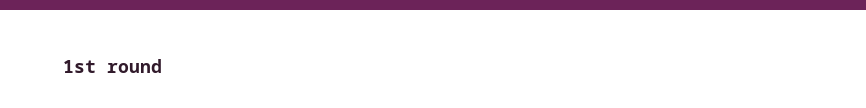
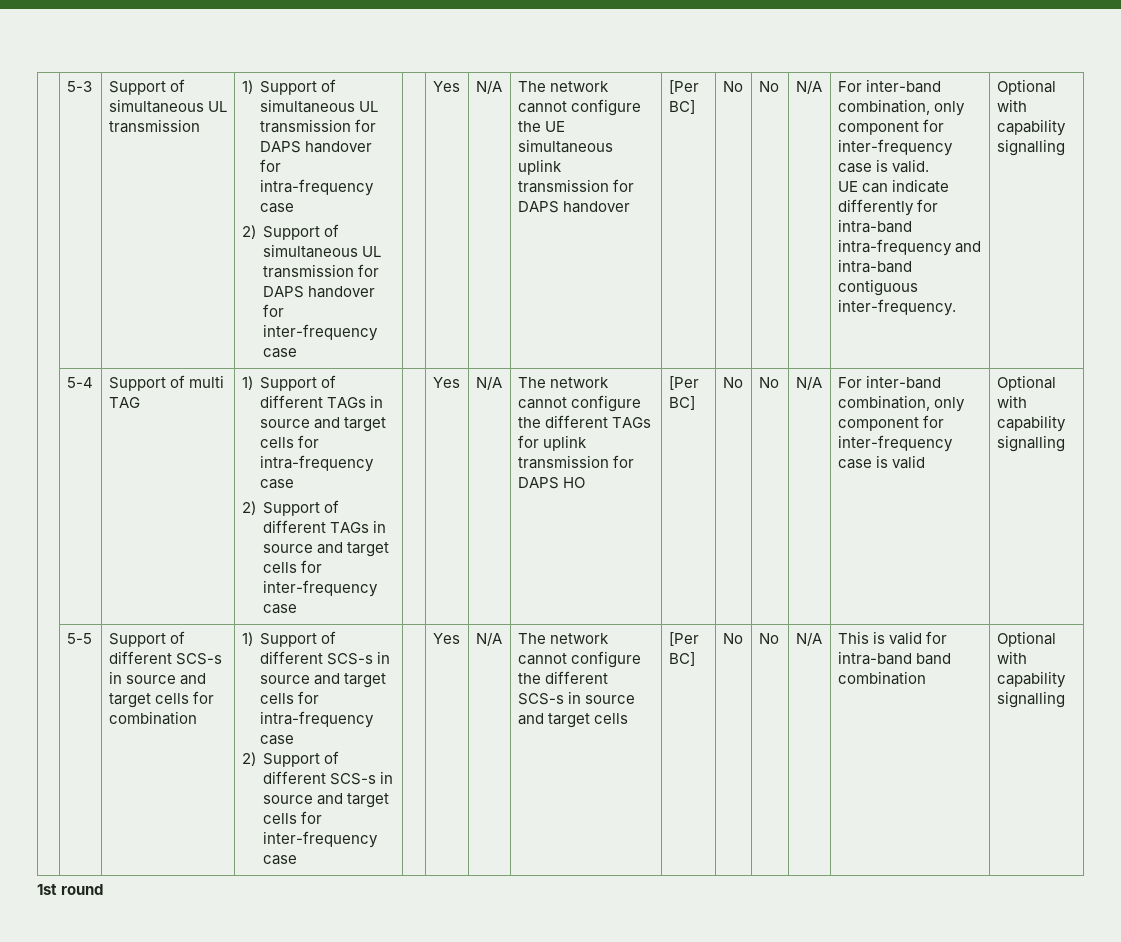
(63, 66) none -> [66,81,92,92] [108,79,185,95] [108,99,227,113] [108,119,200,133] [241,79,337,95] [260,99,379,113] [260,119,377,133] [260,141,373,153] [260,159,282,172] [260,179,375,196] [260,203,295,213] [241,224,340,240] [263,244,382,258] [263,264,380,278] [263,286,376,298] [263,304,285,317] [263,324,379,341] [263,348,298,358] [432,81,460,92] [475,80,502,94] [517,81,609,92] [517,99,641,116] [517,121,565,132] [517,139,613,153] [517,159,562,175] [517,179,634,193] [517,201,630,213] [668,80,699,94] [668,100,695,114] [722,81,743,92] [758,81,779,92] [795,80,822,94] [837,79,941,93] [837,99,965,116] [837,119,944,135] [837,139,953,156] [837,159,929,173] [837,179,949,193] [837,199,938,216] [837,219,912,233] [837,239,981,256] [837,259,912,273] [837,279,918,296] [837,299,956,316] [996,79,1056,95] [996,99,1027,112] [996,119,1066,136] [996,139,1065,156] [66,377,93,388] [108,375,224,391] [108,397,140,408] [241,375,337,391] [260,395,384,408] [260,417,387,432] [260,435,320,448] [260,455,375,472] [260,479,295,489] [241,500,340,516] [263,520,387,533] [263,542,390,557] [263,560,323,573] [263,580,379,597] [263,604,298,614] [432,377,460,388] [475,376,502,390] [517,377,609,388] [517,395,641,412] [517,415,651,428] [517,435,587,451] [517,455,634,469] [517,477,585,489] [668,376,699,390] [668,396,695,410] [722,377,743,388] [758,377,779,388] [795,376,822,390] [837,375,941,389] [837,395,965,412] [837,415,944,431] [837,435,953,452] [837,455,925,469] [996,375,1056,391] [996,395,1027,408] [996,415,1066,432] [996,435,1065,452] [66,633,92,644] [108,631,185,647] [108,651,222,665] [108,671,206,685] [108,691,214,708] [108,711,197,725] [241,631,337,647] [260,651,391,665] [260,673,387,688] [260,691,320,704] [260,711,375,728] [260,735,295,745] [241,751,340,767] [263,771,394,785] [263,793,390,808] [263,811,323,824] [263,831,379,848] [263,855,298,865] [432,633,460,644] [475,632,502,646] [517,633,609,644] [517,651,641,668] [517,671,608,684] [517,691,635,705] [517,713,628,728] [668,632,699,646] [668,652,695,666] [722,633,743,644] [758,633,779,644] [795,632,822,646] [837,631,947,645] [837,651,951,665] [837,671,926,685] [996,631,1056,647] [996,651,1027,664] [996,671,1066,688] [996,691,1065,708] | 5-3 | Support of simultaneous UL transmission | 1) Support of simultaneous UL transmission for DAPS handover for intra-frequency case // 2) Support of simultaneous UL transmission for DAPS handover for inter-frequency case | | Yes | N/A | The network cannot configure the UE simultaneous uplink transmission for DAPS handover | [Per BC] | No | No | N/A | For inter-band combination, only component for inter-frequency case is valid. // UE can indicate differently for intra-band intra-frequency and intra-band contiguous inter-frequency. | Optional with capability signalling // | 5-4 | Support of multi TAG | 1) Support of different TAGs in source and target cells for intra-frequency case // 2) Support of different TAGs in source and target cells for inter-frequency case | | Yes | N/A | The network cannot configure the different TAGs for uplink transmission for DAPS HO | [Per BC] | No | No | N/A | For inter-band combination, only component for inter-frequency case is valid | Optional with capability signalling // | 5-5 | Support of different SCS-s in source and target cells for combination | 1) Support of different SCS-s in source and target cells for intra-frequency case // 2) Support of different SCS-s in source and target cells for inter-frequency case | | Yes | N/A | The network cannot configure the different SCS-s in source and target cells | [Per BC] | No | No | N/A | This is valid for intra-band band combination | Optional with capability signalling //

